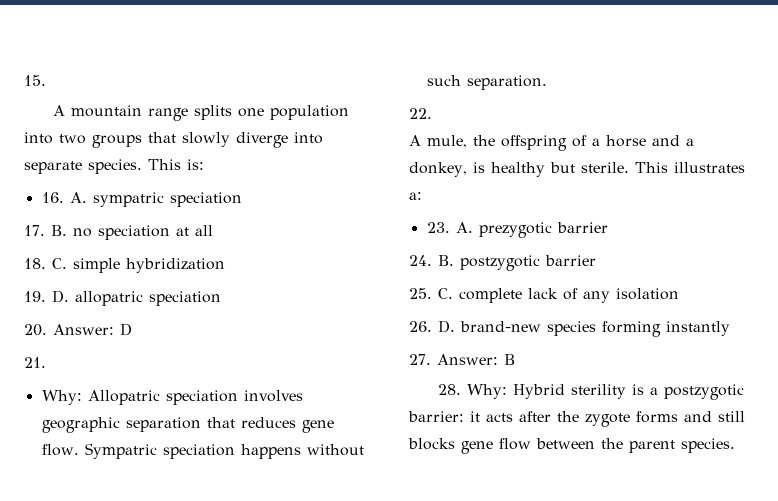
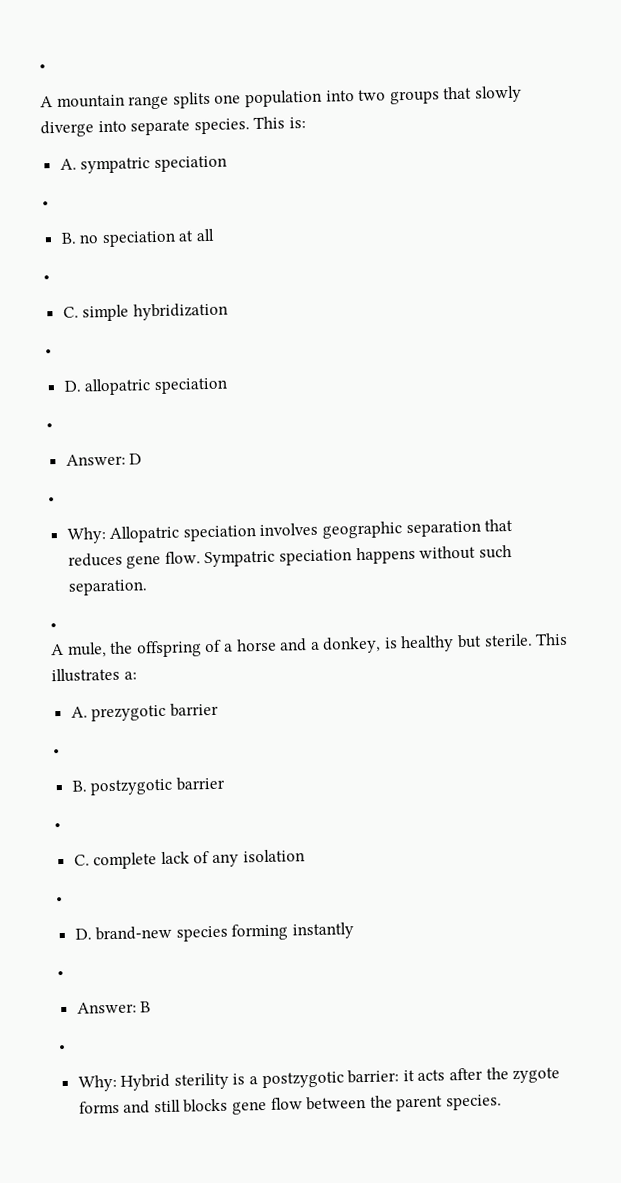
[24,75,46,86] 15. -> [39,64,46,71] •
[41,192,64,203] 16. -> (306, 123) none
[24,225,45,236] 17. -> [42,201,49,208] • //
[24,258,46,269] 18. -> [43,275,50,282] • //
[24,291,46,302] 19. -> [45,349,52,356] • //
[24,324,47,336] 20. -> [46,423,53,430] • //
[24,357,46,368] 21. -> [48,497,55,504] •
[409,108,432,119] 22. -> [50,623,57,630] •
[426,222,450,233] 23. -> (137, 675) none
[409,255,432,266] 24. -> [53,749,60,756] • //
[409,288,432,299] 25. -> [54,823,61,830] • //
[409,321,432,332] 26. -> [56,897,63,904] • //
[409,354,431,365] 27. -> [57,970,64,978] • //
[437,384,461,395] 28. -> [58,1044,66,1052] • //

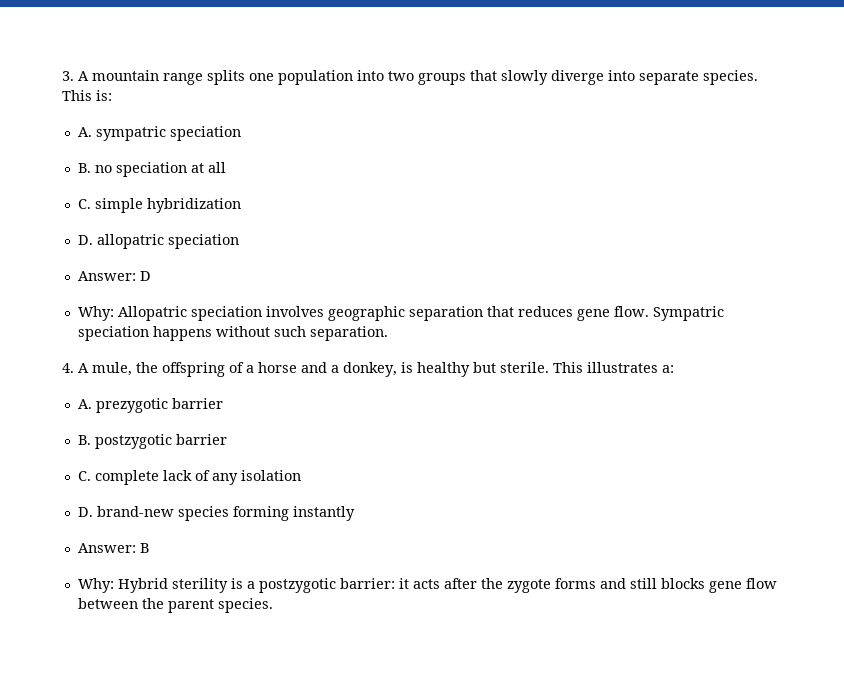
[39,64,46,71] • // -> [62,71,74,81] 3.
[42,201,49,208] // • -> (241, 133) none
[43,275,50,282] // • -> (226, 167) none
[45,349,52,356] // • -> (241, 205) none
[46,423,53,430] // • -> (239, 241) none
[48,497,55,504] // • -> (151, 276) none
[50,623,57,630] • // -> [62,363,74,373] 4.
[53,749,60,756] // • -> (223, 403) none
[54,823,61,830] // • -> (227, 439) none
[56,897,63,904] // • -> (301, 475) none
[57,970,64,978] // • -> (355, 513) none
[58,1044,66,1052] // • -> (149, 548) none

